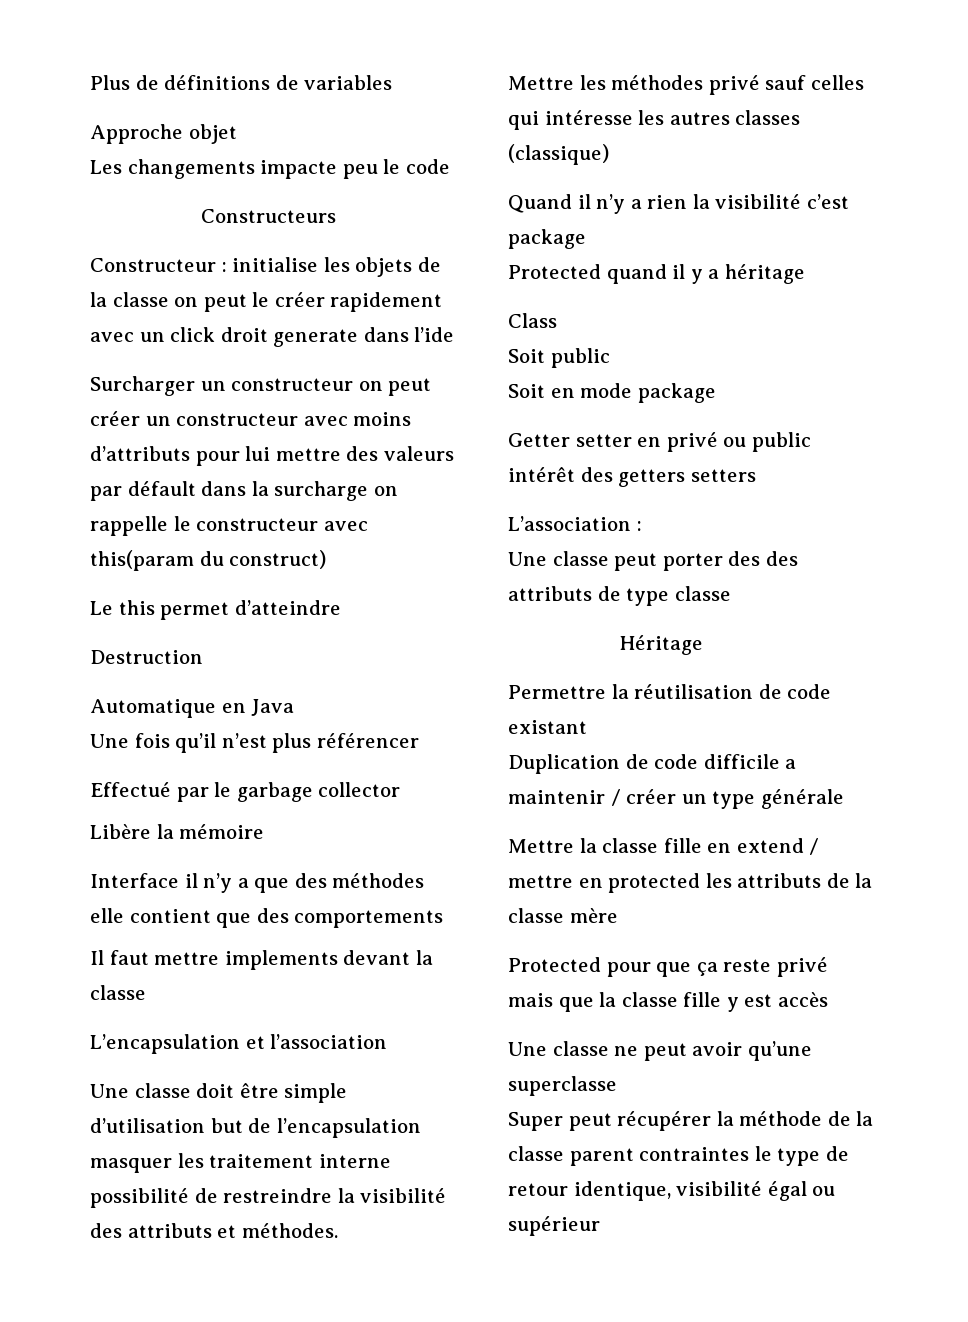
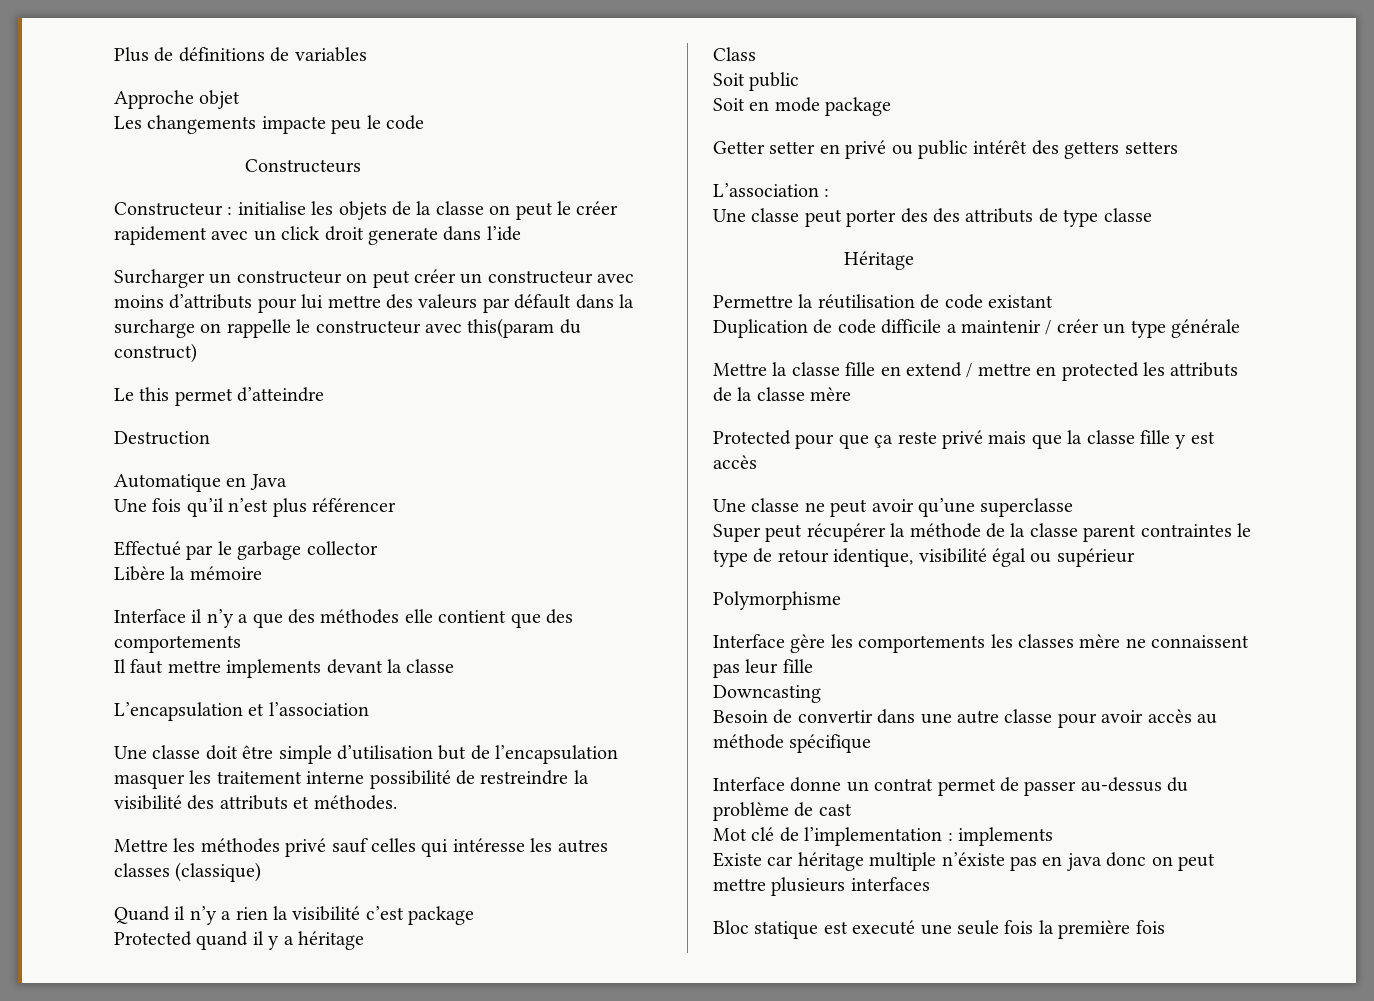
(600, 1226) none -> [713,591,841,610] [713,634,1250,653] [713,659,813,678] [713,685,821,703] [713,709,1217,728] [713,734,872,753] [713,777,1189,796] [713,802,852,821] [713,827,1053,846] [713,852,1215,871] [713,877,930,896] [713,920,1165,939] // Polymorphisme // Interface gère les comportements les classes mère ne connaissent pas leur fille // Downcasting // Besoin de convertir dans une autre classe pour avoir accès au méthode spécifique // Interface donne un contrat permet de passer au-dessus du problème de cast // Mot clé de l’implementation : implements // Existe car héritage multiple n’éxiste pas en java donc on peut mettre plusieurs interfaces // Bloc statique est executé une seule fois la première fois

